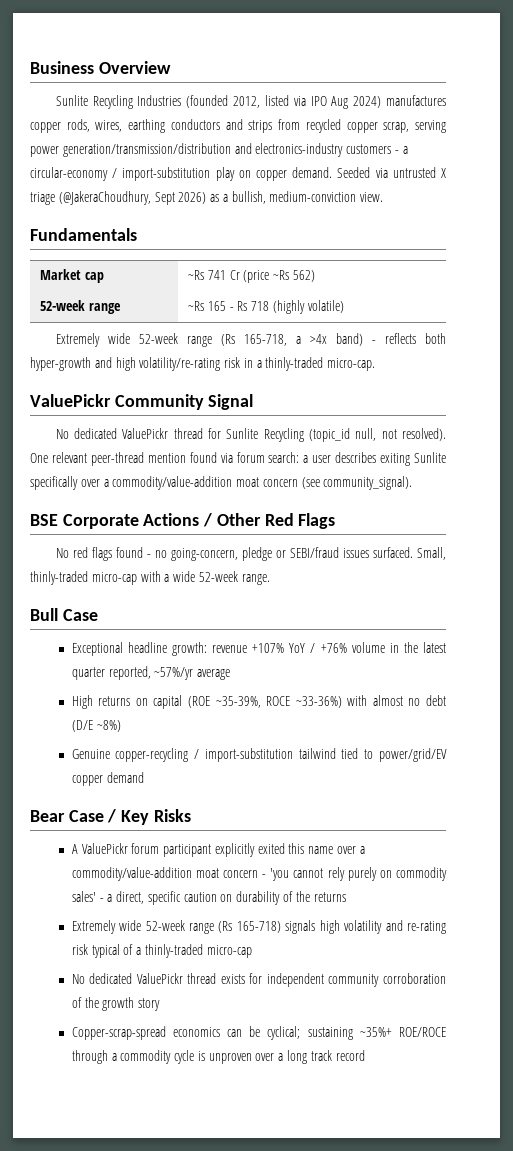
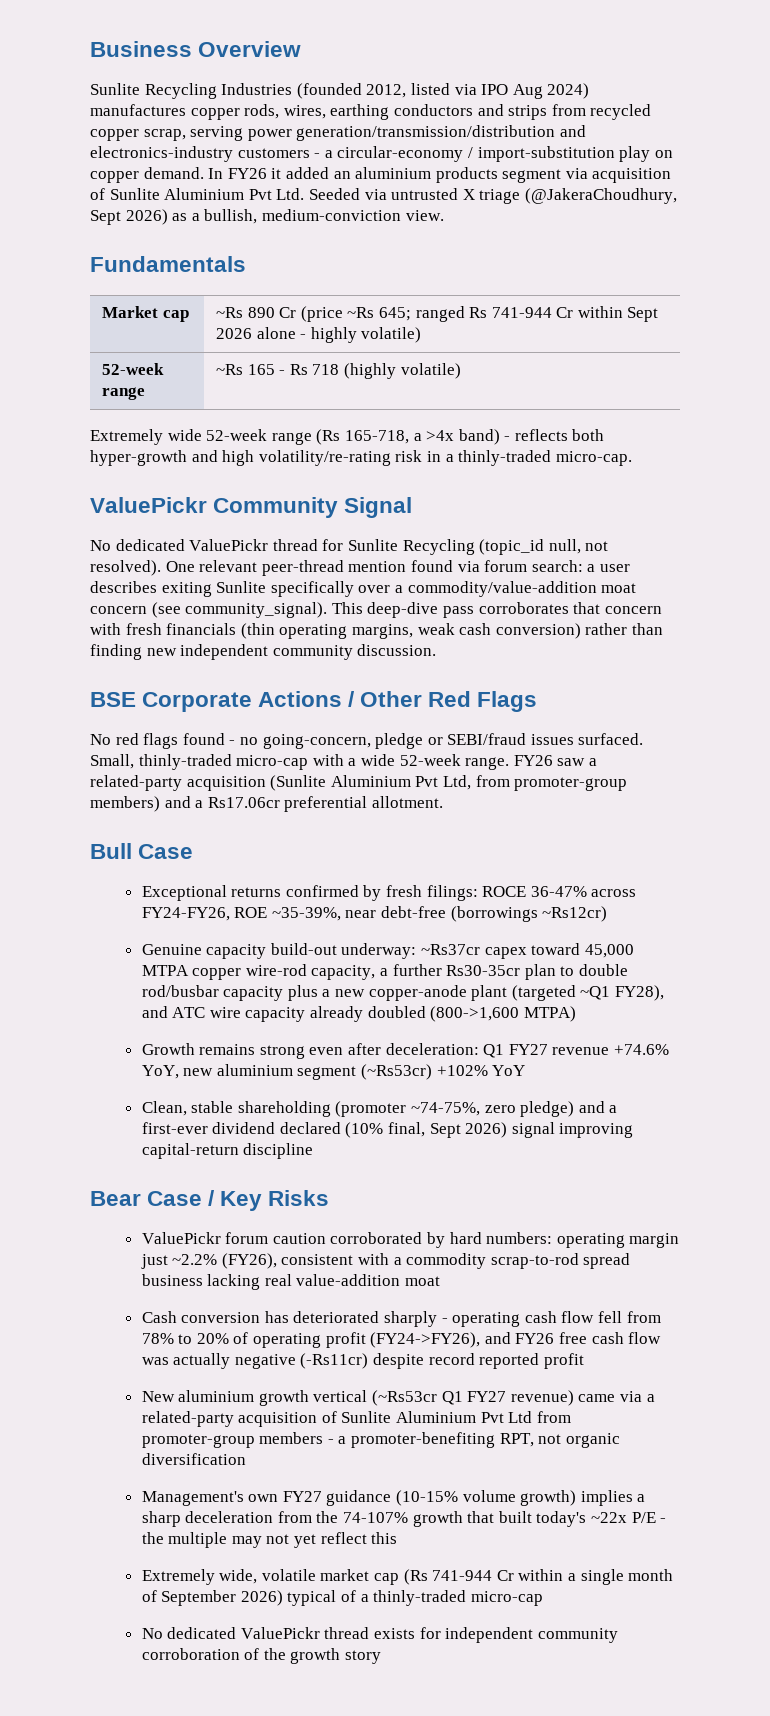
(333, 172) none -> [208,167,672,183] [90,188,305,200] In FY26 it added an aluminium products segment via acquisition of Sunlite Aluminium Pvt Ltd.
[207,270,226,280] 741 -> [247,307,275,318] 890
[292,270,315,282] 562) -> [378,306,659,322] [215,327,422,343] 645; ranged Rs 741-944 Cr within Sept 2026 alone - highly volatile)
(413, 483) none -> [331,602,662,618] [90,623,663,639] [90,644,437,660] This deep-dive pass corroborates that concern with fresh financials (thin operating margins, weak cash conversion) rather than finding new independent community discussion.
[30,608,98,621] [71,642,446,656] [71,666,231,680] [71,695,446,709] [71,720,121,732] [71,748,447,762] [71,772,144,786] // Bull Case // Exceptional headline growth: revenue +107% YoY / +76% volume in the latest quarter reported, ~57%/yr average // High returns on capital (ROE ~35-39%, ROCE ~33-36%) with almost no debt (D/E ~8%) // Genuine copper-recycling / import-substitution tailwind tied to power/grid/EV copper demand -> [513,755,597,766] [90,775,628,791] [90,796,443,812] [90,843,194,859] [141,885,637,901] [141,906,608,922] [141,943,634,959] [141,964,629,980] [141,985,665,1001] [141,1006,576,1022] [141,1043,670,1059] [141,1064,526,1080] [141,1101,618,1117] [141,1122,634,1138] [141,1143,314,1159] FY26 saw a related-party acquisition (Sunlite Aluminium Pvt Ltd, from promoter-group members) and a Rs17.06cr preferential allotment. // Bull Case // Exceptional returns confirmed by fresh filings: ROCE 36-47% across FY24-FY26, ROE ~35-39%, near debt-free (borrowings ~Rs12cr) // Genuine capacity build-out underway: ~Rs37cr capex toward 45,000 MTPA copper wire-rod capacity, a further Rs30-35cr plan to double rod/busbar capacity plus a new copper-anode plant (targeted ~Q1 FY28), and ATC wire capacity already doubled (800->1,600 MTPA) // Growth remains strong even after deceleration: Q1 FY27 revenue +74.6% YoY, new aluminium segment (~Rs53cr) +102% YoY // Clean, stable shareholding (promoter ~74-75%, zero pledge) and a first-ever dividend declared (10% final, Sept 2026) signal improving capital-return discipline
[71,844,78,854] A -> (330, 1198) none
[163,843,365,857] [71,867,448,881] [71,891,346,905] [71,920,446,934] [71,944,88,955] participant explicitly exited this name over a commodity/value-addition moat concern - 'you cannot rely purely on commodity sales' - a direct, specific caution on durability of the returns // Extremely wide 52-week range (Rs 165-718) signals high volatility and re-rating risk -> [272,1232,680,1248] [140,1253,631,1269] [141,1274,441,1290] [141,1311,661,1327] [141,1332,662,1348] [141,1353,584,1369] [141,1390,655,1406] [141,1411,571,1427] [141,1432,620,1448] [141,1453,246,1465] [141,1490,646,1506] [141,1511,667,1527] [141,1532,398,1548] [141,1569,674,1585] [141,1590,283,1606] caution corroborated by hard numbers: operating margin just ~2.2% (FY26), consistent with a commodity scrap-to-rod spread business lacking real value-addition moat // Cash conversion has deteriorated sharply - operating cash flow fell from 78% to 20% of operating profit (FY24->FY26), and FY26 free cash flow was actually negative (-Rs11cr) despite record reported profit // New aluminium growth vertical (~Rs53cr Q1 FY27 revenue) came via a related-party acquisition of Sunlite Aluminium Pvt Ltd from promoter-group members - a promoter-benefiting RPT, not organic diversification // Management's own FY27 guidance (10-15% volume growth) implies a sharp deceleration from the 74-107% growth that built today's ~22x P/E - the multiple may not yet reflect this // Extremely wide, volatile market cap (Rs 741-944 Cr within a single month of September 2026)
[71,1026,446,1040] [71,1050,365,1064] // Copper-scrap-spread economics can be cyclical; sustaining ~35%+ ROE/ROCE through a commodity cycle is unproven over a long track record -> (382, 1657) none

